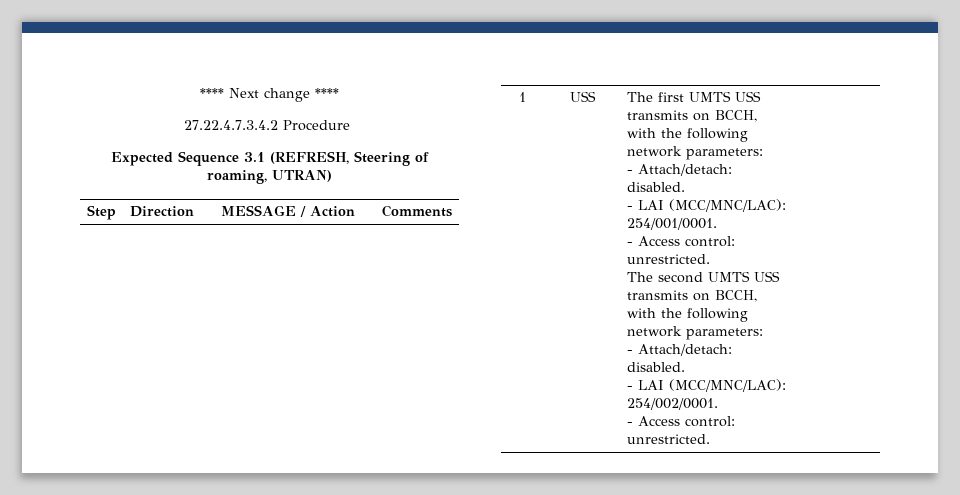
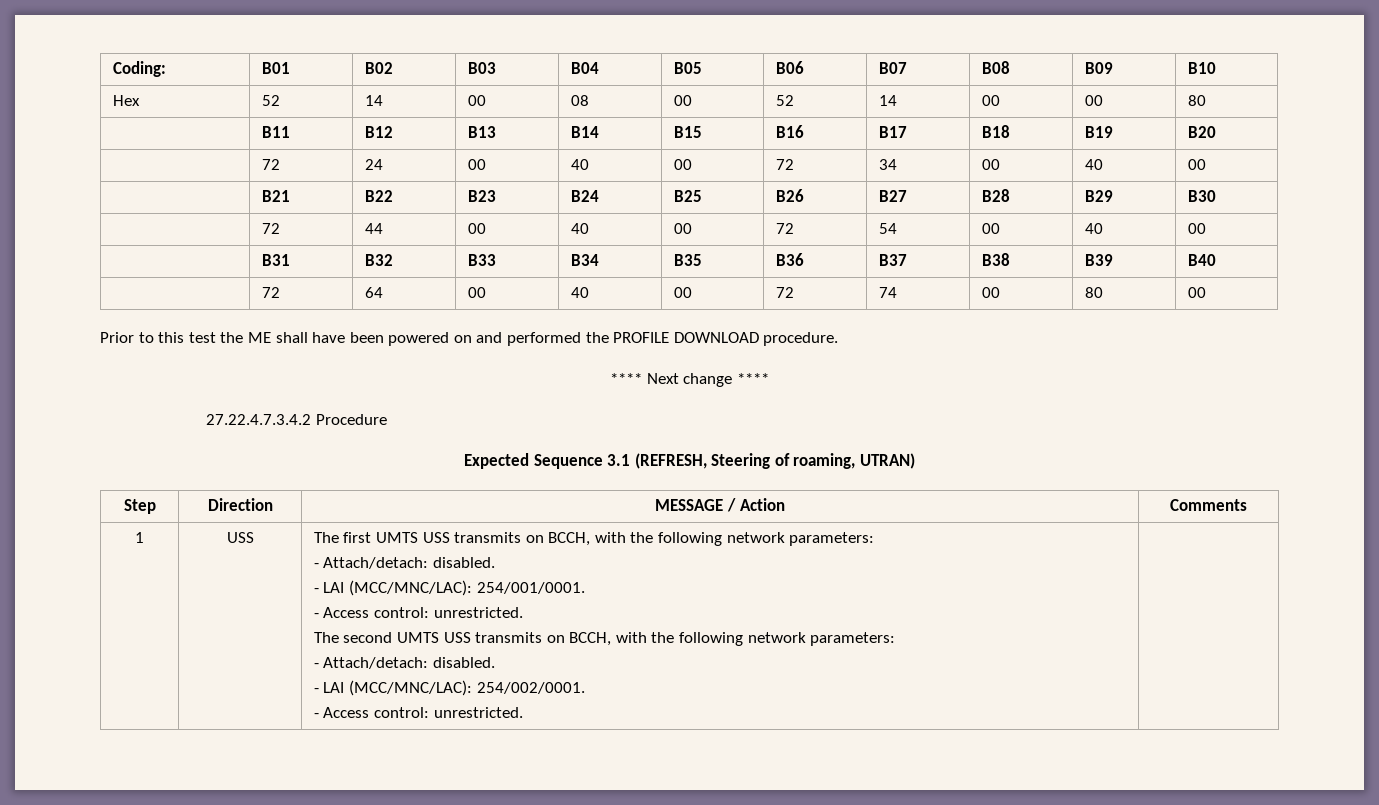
(200, 93) none -> [112,61,166,77] [261,62,290,74] [364,62,393,74] [467,62,496,74] [570,62,599,74] [673,62,702,74] [775,61,804,74] [878,62,907,74] [981,61,1010,74] [1084,62,1113,74] [1187,62,1216,74] [112,95,140,106] [261,95,280,106] [364,95,383,106] [467,95,486,106] [570,95,589,106] [673,95,692,106] [775,95,794,106] [878,95,897,106] [981,95,1000,106] [1084,95,1103,106] [1187,95,1206,106] [261,126,290,138] [364,126,393,138] [467,126,496,138] [570,126,599,138] [673,126,702,138] [775,125,804,138] [878,126,907,138] [981,125,1010,138] [1084,126,1113,138] [1187,126,1216,138] [261,159,280,170] [364,159,383,170] [467,159,486,170] [570,159,589,170] [673,159,692,170] [775,159,794,170] [878,159,897,170] [981,159,1000,170] [1084,159,1103,170] [1187,159,1206,170] [261,190,290,202] [364,190,393,202] [467,190,496,202] [570,190,599,202] [673,190,702,202] [775,189,804,202] [878,190,907,202] [981,189,1010,202] [1084,190,1113,202] [1187,190,1216,202] [261,223,280,234] [364,223,383,234] [467,223,486,234] [570,223,589,234] [673,223,692,234] [775,223,794,234] [878,223,897,234] [981,223,1000,234] [1084,223,1103,234] [1187,223,1206,234] [261,254,290,266] [364,254,393,266] [467,254,496,266] [570,254,599,266] [673,254,702,266] [775,253,804,266] [878,254,907,266] [981,253,1010,266] [1084,254,1113,266] [1187,254,1216,266] [261,287,280,298] [364,287,383,298] [467,287,486,298] [570,287,589,298] [673,287,692,298] [775,287,794,298] [878,287,897,298] [981,287,1000,298] [1084,287,1103,298] [1187,287,1206,298] [100,332,839,346] Coding: | B01 | B02 | B03 | B04 | B05 | B06 | B07 | B08 | B09 | B10 // Hex | 52 | 14 | 00 | 08 | 00 | 52 | 14 | 00 | 00 | 80 // | B11 | B12 | B13 | B14 | B15 | B16 | B17 | B18 | B19 | B20 // | 72 | 24 | 00 | 40 | 00 | 72 | 34 | 00 | 40 | 00 // | B21 | B22 | B23 | B24 | B25 | B26 | B27 | B28 | B29 | B30 // | 72 | 44 | 00 | 40 | 00 | 72 | 54 | 00 | 40 | 00 // | B31 | B32 | B33 | B34 | B35 | B36 | B37 | B38 | B39 | B40 // | 72 | 64 | 00 | 40 | 00 | 72 | 74 | 00 | 80 | 00 // Prior to this test the ME shall have been powered on and performed the PROFILE DOWNLOAD procedure. //

